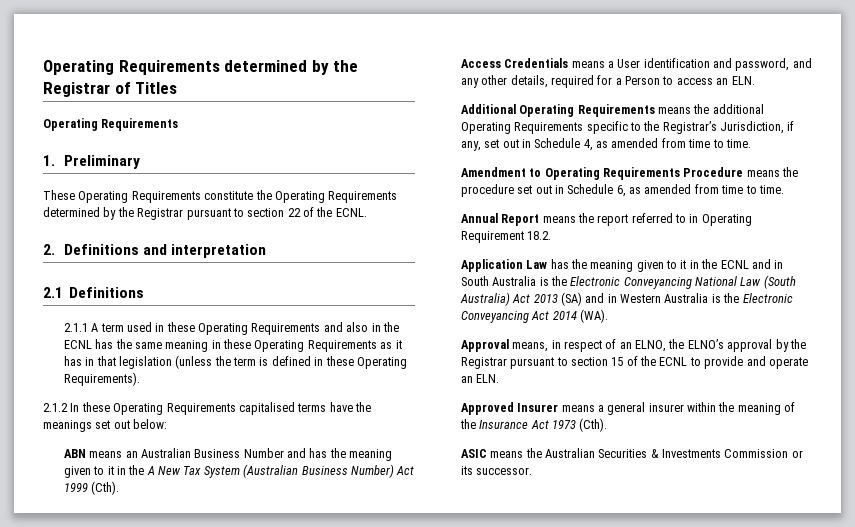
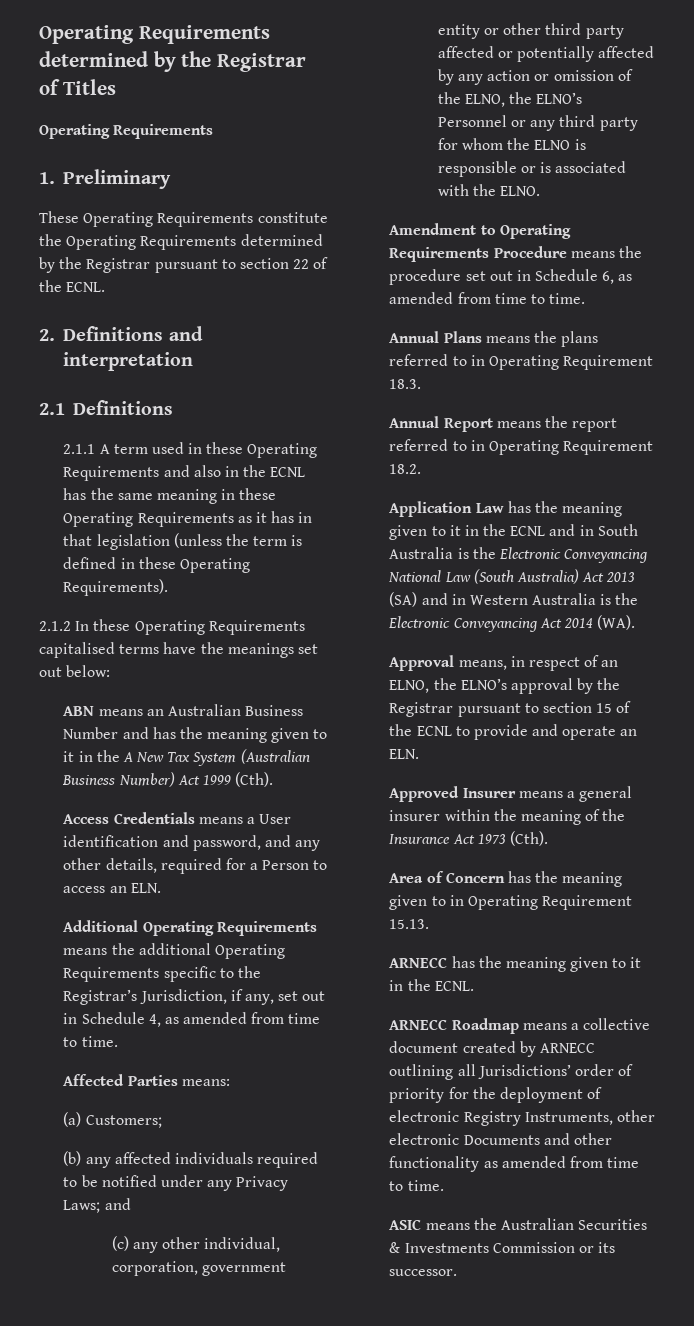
(751, 143) none -> [63,1074,230,1086] [63,1112,162,1128] [63,1151,319,1168] [63,1175,289,1191] [63,1198,131,1213] [111,1236,281,1253] [111,1261,287,1276] [437,23,624,39] [437,46,655,62] [437,69,633,85] [437,92,583,107] [437,115,638,131] [437,138,586,150] [437,161,627,177] [437,184,541,196] // Affected Parties means: // (a) Customers; // (b) any affected individuals required to be notified under any Privacy Laws; and // (c) any other individual, corporation, government entity or other third party affected or potentially affected by any action or omission of the ELNO, the ELNO’s Personnel or any third party for whom the ELNO is responsible or is associated with the ELNO.
(784, 189) none -> [389,331,599,347] [389,354,654,370] [389,379,422,389] // Annual Plans means the plans referred to in Operating Requirement 18.3.
(608, 425) none -> [389,871,623,887] [389,895,633,910] [389,919,430,929] [389,956,642,972] [389,979,474,991] [389,1018,651,1034] [389,1041,595,1057] [389,1064,634,1080] [389,1087,603,1103] [389,1110,655,1126] [389,1133,612,1145] [389,1156,640,1172] [389,1180,444,1191] // Area of Concern has the meaning given to in Operating Requirement 15.13. // ARNECC has the meaning given to it in the ECNL. // ARNECC Roadmap means a collective document created by ARNECC outlining all Jurisdictions’ order of priority for the deployment of electronic Registry Instruments, other electronic Documents and other functionality as amended from time to time.

